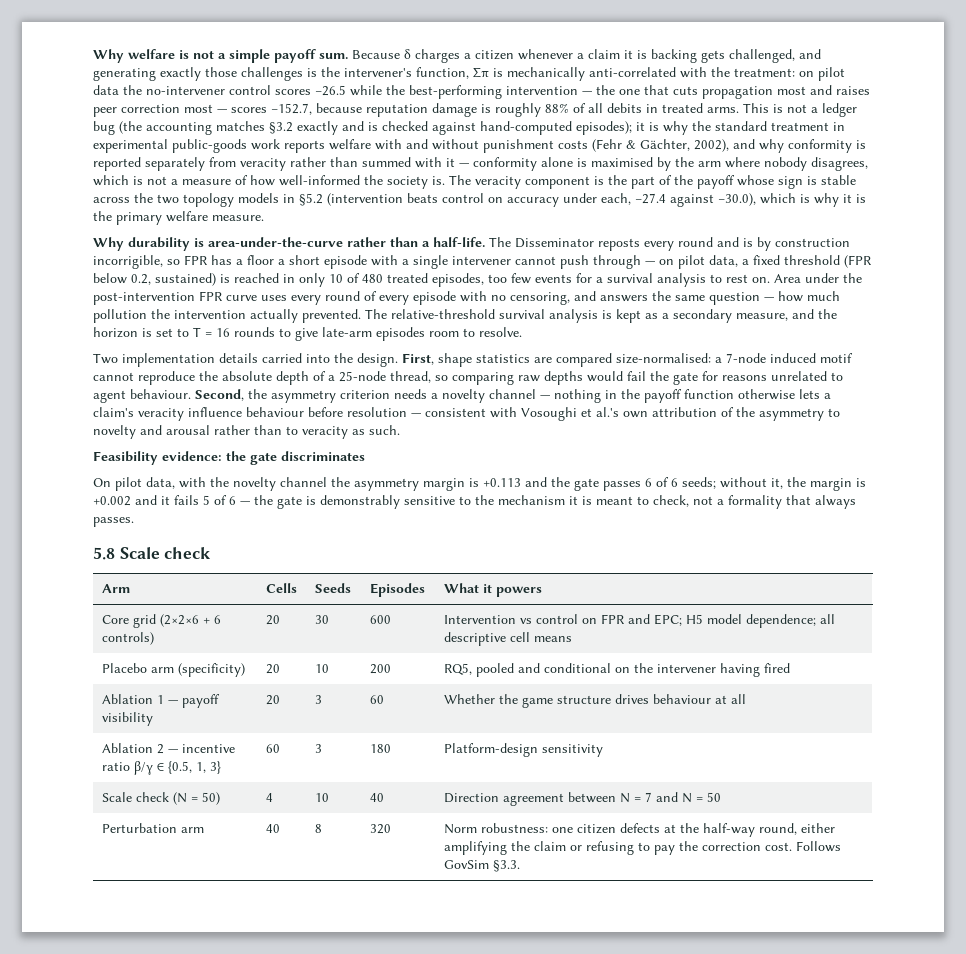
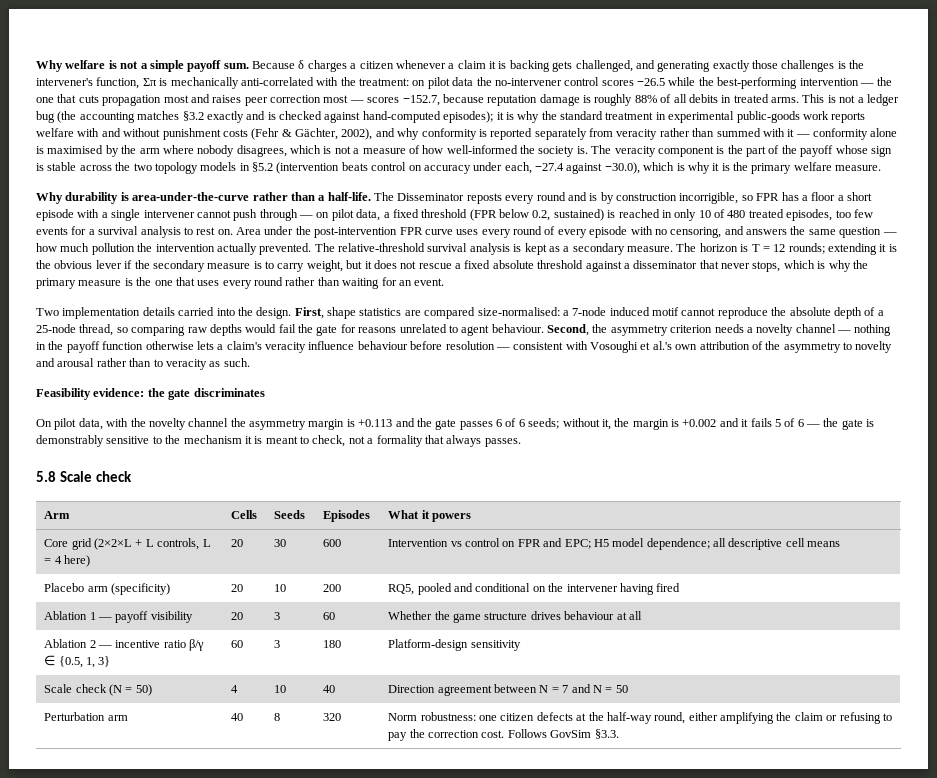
[736,309,837,321] [93,327,522,341] measure, and the horizon is set to T = 16 rounds to give late-arm episodes room to resolve. -> [627,243,897,255] [36,260,868,272] [36,277,445,289] measure. The horizon is T = 12 rounds; extending it is the obvious lever if the secondary measure is to carry weight, but it does not rescue a fixed absolute threshold against a disseminator that never stops, which is why the primary measure is the one that uses every round rather than waiting for an event.
[159,614,221,627] [101,632,154,645] (2×2×6 + 6 controls) -> [94,538,211,550] [44,555,91,567] (2×2×L + L controls, L = 4 here)

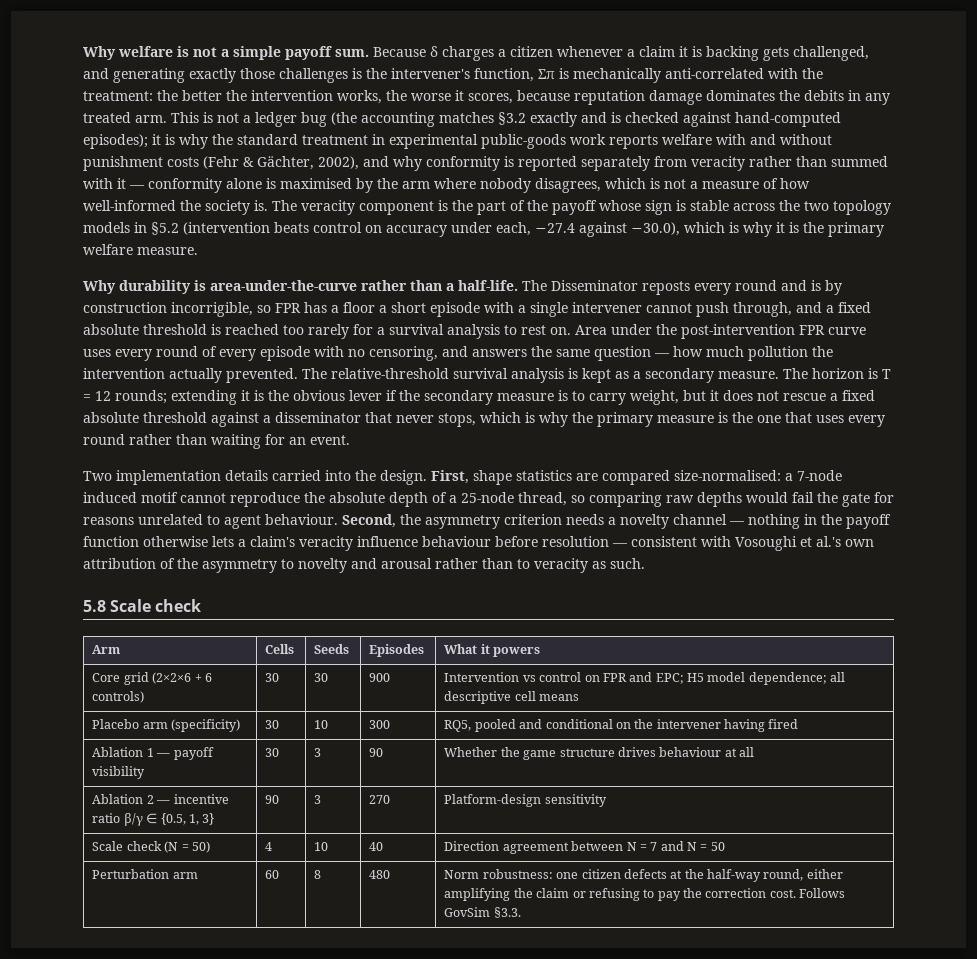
[412,77,893,89] [36,94,799,106] on pilot data the no-intervener control scores −26.5 while the best-performing intervention — the one that cuts propagation most and raises peer correction most — scores −152.7, because reputation damage is roughly 88% of all debits in treated arms. -> [157,90,890,105] [83,112,167,123] the better the intervention works, the worse it scores, because reputation damage dominates the debits in any treated arm.
[259,209,873,221] [36,227,68,235] through — on pilot data, a fixed threshold (FPR below 0.2, sustained) is reached in only 10 of 480 treated episodes, too few events -> [733,302,871,317] [83,324,349,339] through, and a fixed absolute threshold is reached too rarely
[36,388,265,400] [36,418,875,430] [36,435,521,447] // Feasibility evidence: the gate discriminates // On pilot data, with the novelty channel the asymmetry margin is +0.113 and the gate passes 6 of 6 seeds; without it, the margin is +0.002 and it fails 5 of 6 — the gate is demonstrably sensitive to the mechanism it is meant to check, not a formality that always passes. -> (645, 563) none
[94,538,211,550] [44,555,91,567] [231,539,244,547] [274,539,287,547] [323,539,342,547] (2×2×L + L controls, L = 4 here) | 20 | 30 | 600 -> [152,672,212,684] [92,691,145,703] [265,673,280,682] [314,673,329,682] [369,673,391,682] (2×2×6 + 6 controls) | 30 | 30 | 900
[231,584,244,592] [274,584,287,592] [323,584,342,592] 20 | 10 | 200 -> [265,720,280,729] [314,720,329,729] [369,720,391,729] 30 | 10 | 300
[231,612,244,620] [274,612,281,620] [323,612,336,620] 20 | 3 | 60 -> [265,748,280,757] [314,748,322,757] [369,748,384,757] 30 | 3 | 90
[231,640,244,648] [274,640,281,648] [323,640,342,648] 60 | 3 | 180 -> [265,795,280,804] [314,795,322,804] [369,795,391,804] 90 | 3 | 270
[231,713,244,721] 40 -> [265,870,280,879] 60
[323,713,342,721] 320 -> [369,870,391,879] 480

